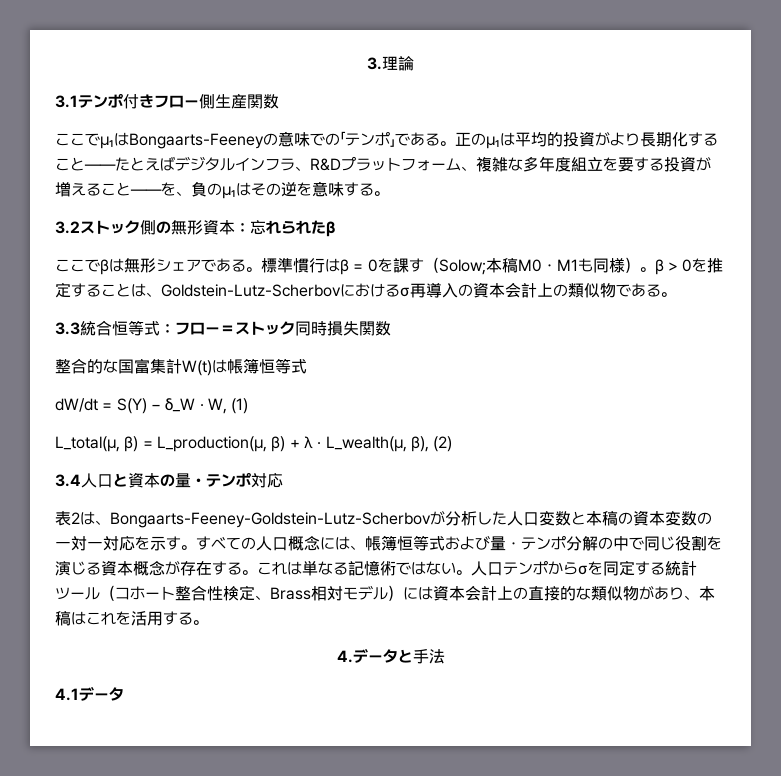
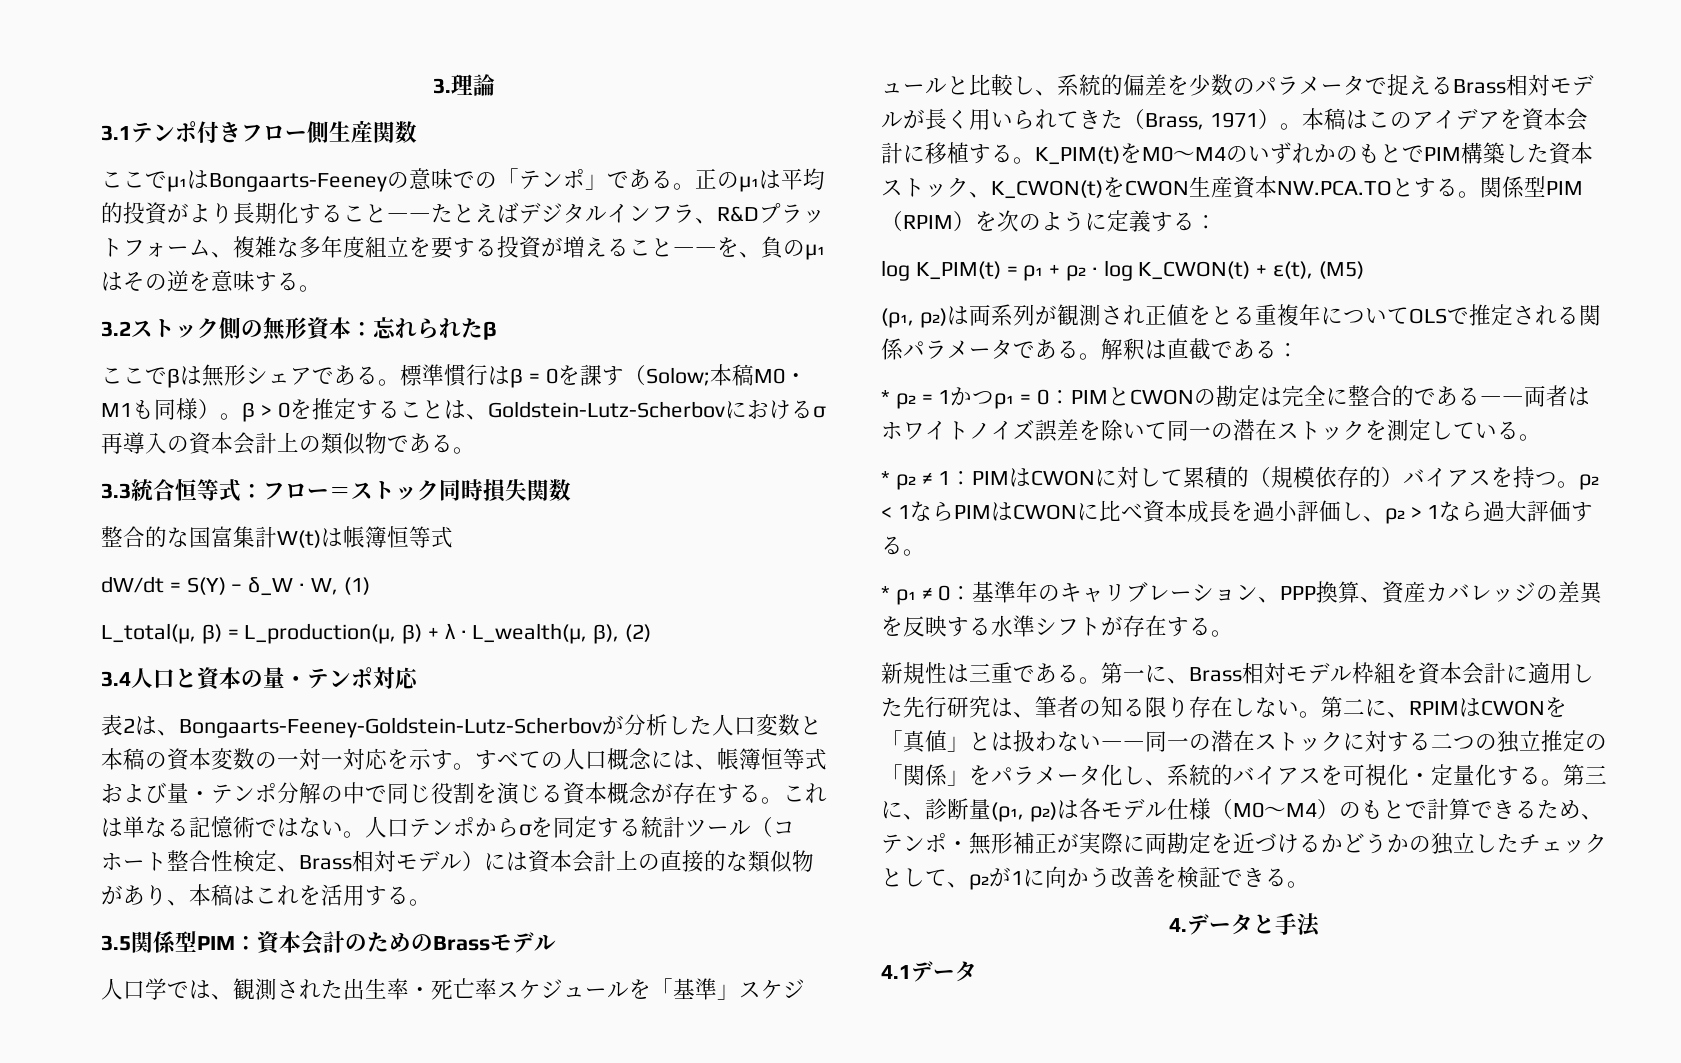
(208, 622) none -> [101,931,556,955] [101,978,805,1000] [881,74,1594,96] [881,108,1588,131] [881,142,1593,165] [881,176,1583,199] [881,210,1217,232] [881,260,1364,281] [881,304,1601,328] [881,338,1299,360] [881,385,1591,409] [881,419,1541,442] [881,466,1600,490] [881,500,1594,524] [881,536,925,556] [881,581,1603,605] [881,615,1233,637] [881,662,1594,685] [881,696,1567,718] [881,730,1607,753] [881,764,1607,786] [881,798,1603,822] [881,832,1607,855] [881,866,1309,890] // 3.5関係型PIM：資本会計のためのBrassモデル // 人口学では、観測された出生率・死亡率スケジュールを「基準」スケジュールと比較し、系統的偏差を少数のパラメータで捉えるBrass相対モデルが長く用いられてきた（Brass, 1971）。本稿はこのアイデアを資本会計に移植する。K_PIM(t)をM0〜M4のいずれかのもとでPIM構築した資本ストック、K_CWON(t)をCWON生産資本NW.PCA.TOとする。関係型PIM（RPIM）を次のように定義する： // log K_PIM(t) = ρ₁ + ρ₂ · log K_CWON(t) + ε(t), (M5) // (ρ₁, ρ₂)は両系列が観測され正値をとる重複年についてOLSで推定される関係パラメータである。解釈は直截である： // * ρ₂ = 1かつρ₁ = 0：PIMとCWONの勘定は完全に整合的である――両者はホワイトノイズ誤差を除いて同一の潜在ストックを測定している。 // * ρ₂ ≠ 1：PIMはCWONに対して累積的（規模依存的）バイアスを持つ。ρ₂ < 1ならPIMはCWONに比べ資本成長を過小評価し、ρ₂ > 1なら過大評価する。 // * ρ₁ ≠ 0：基準年のキャリブレーション、PPP換算、資産カバレッジの差異を反映する水準シフトが存在する。 // 新規性は三重である。第一に、Brass相対モデル枠組を資本会計に適用した先行研究は、筆者の知る限り存在しない。第二に、RPIMはCWONを「真値」とは扱わない――同一の潜在ストックに対する二つの独立推定の「関係」をパラメータ化し、系統的バイアスを可視化・定量化する。第三に、診断量(ρ₁, ρ₂)は各モデル仕様（M0〜M4）のもとで計算できるため、テンポ・無形補正が実際に両勘定を近づけるかどうかの独立したチェックとして、ρ₂が1に向かう改善を検証できる。

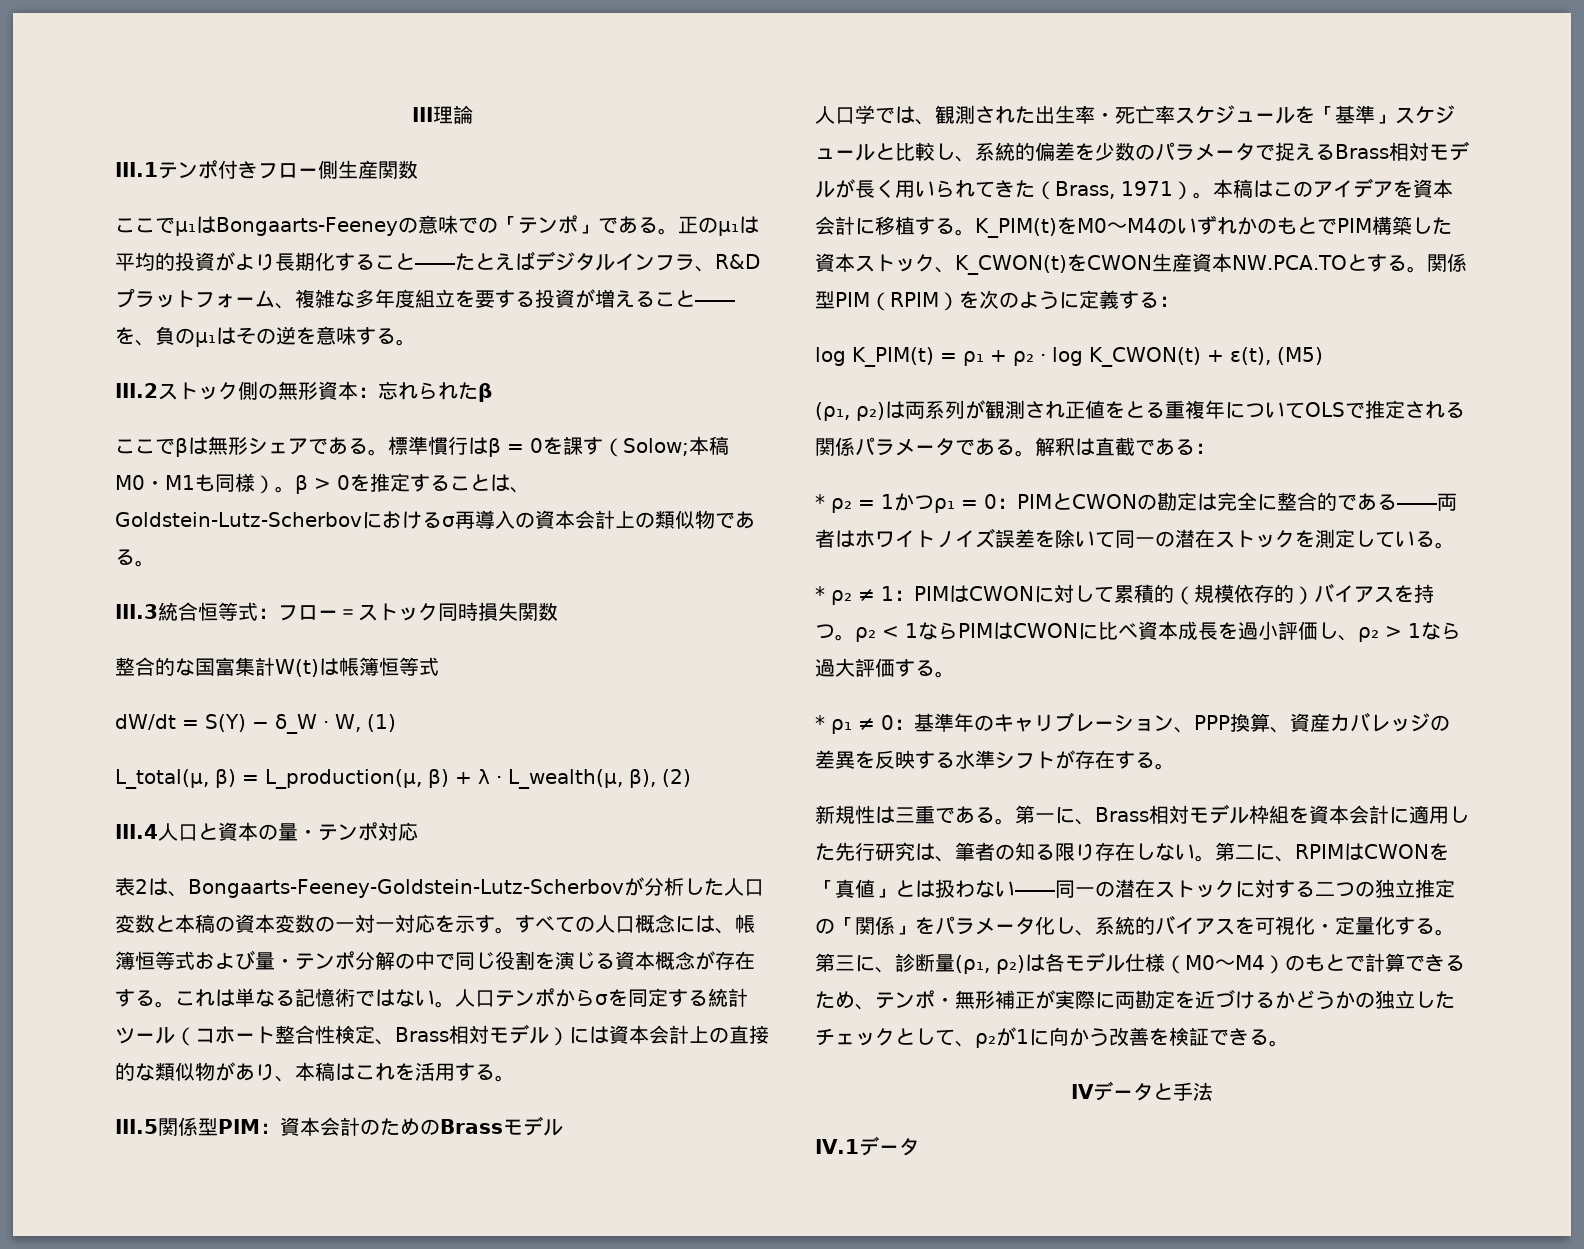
[433,78,451,94] 3. -> [411,107,433,122] III
[101,125,131,141] 3.1 -> [115,162,158,177] III.1
[101,321,131,337] 3.2 -> [115,383,158,398] III.2
[101,483,131,499] 3.3 -> [115,604,158,619] III.3
[101,671,131,687] 3.4 -> [115,824,158,839] III.4
[101,935,131,951] 3.5 -> [115,1119,158,1134] III.5
[1169,918,1187,932] 4. -> [1071,1084,1094,1099] IV
[881,965,911,979] 4.1 -> [815,1139,859,1154] IV.1

